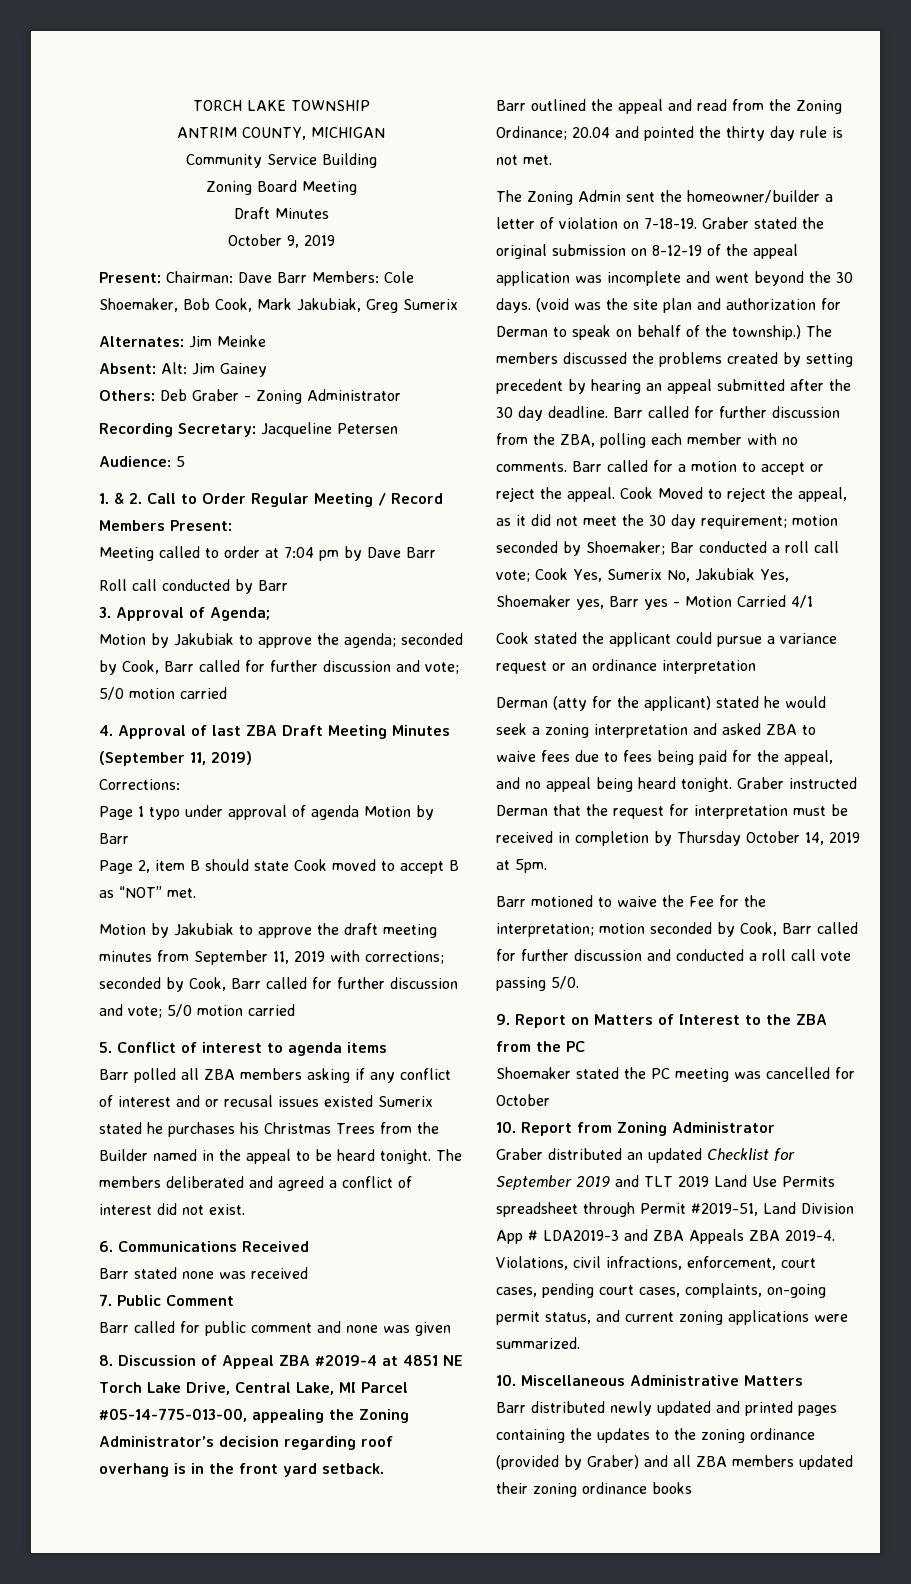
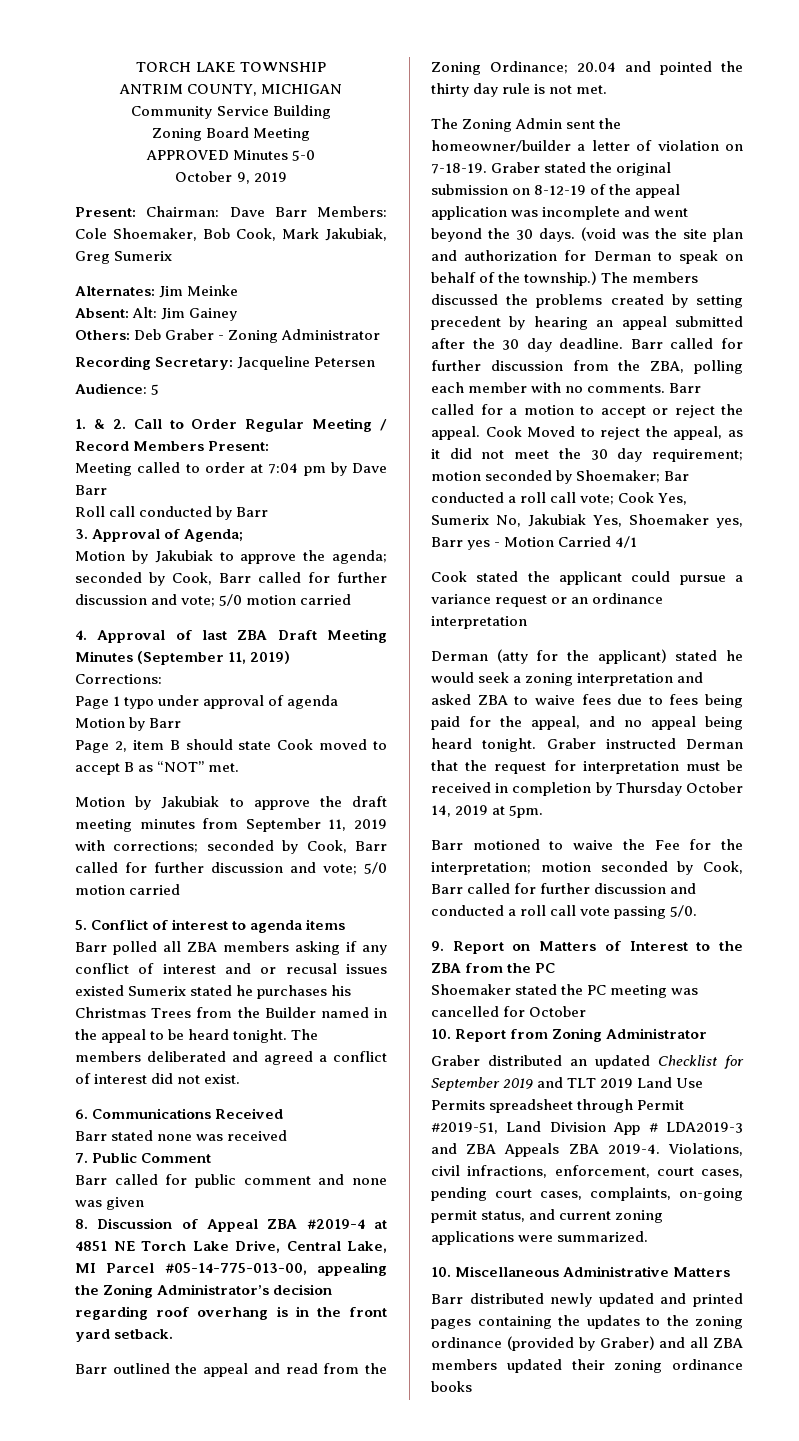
[233,207,329,219] Draft Minutes -> [145,150,316,161] APPROVED Minutes 5-0

